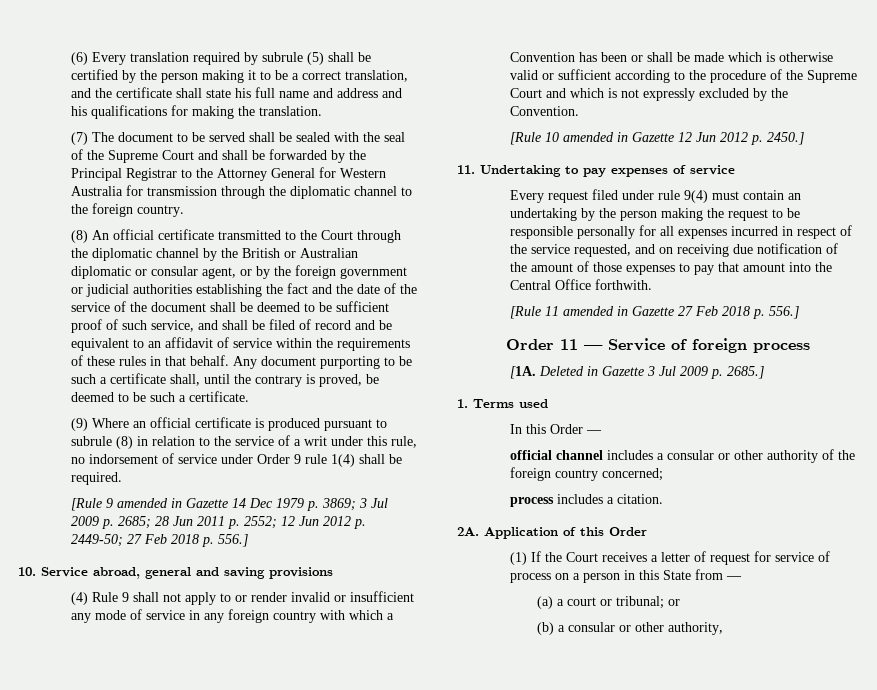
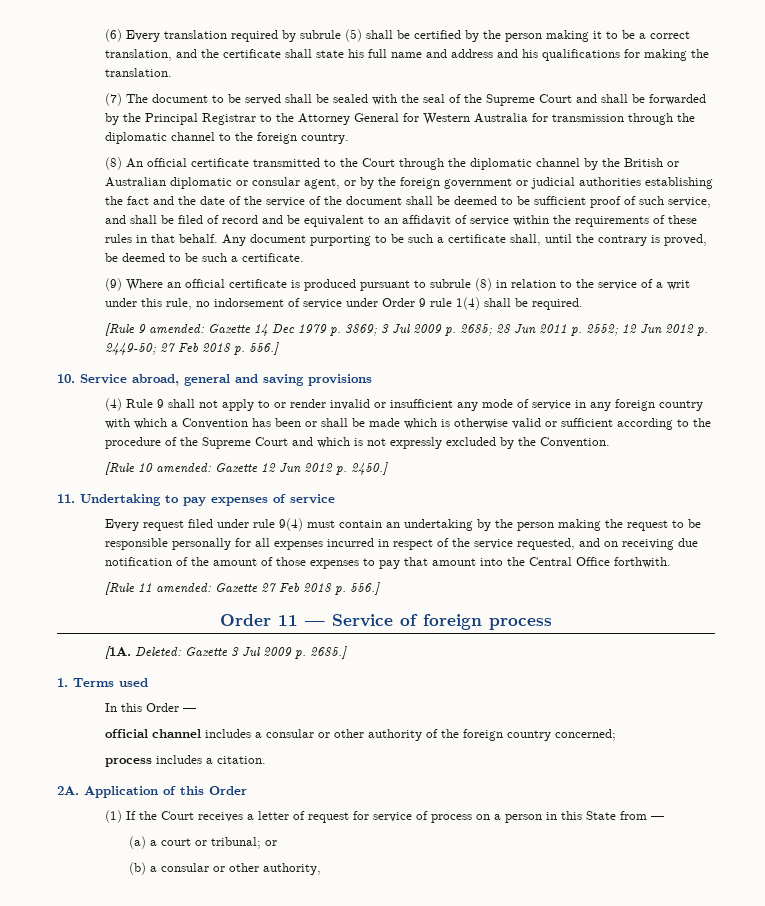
[117,498,183,508] amended in -> [149,324,205,334] amended:
[563,132,629,142] amended in -> [156,463,212,473] amended:
[563,306,629,316] amended in -> [156,583,212,593] amended:
[539,366,599,376] Deleted in -> [135,647,182,656] Deleted:

